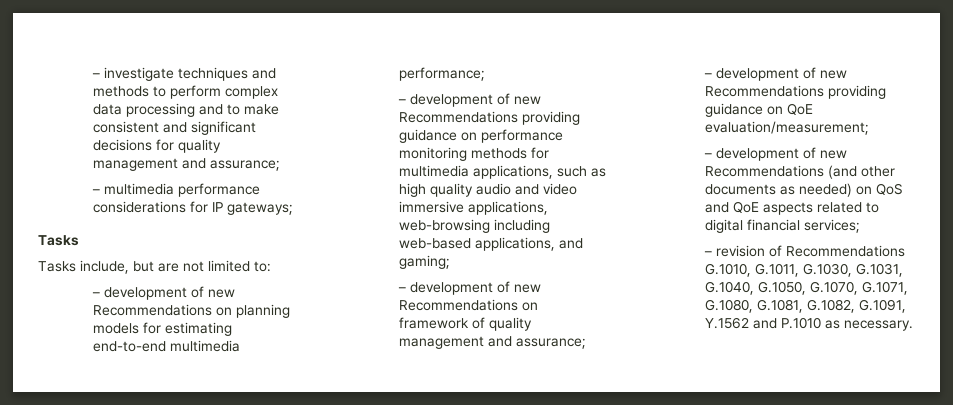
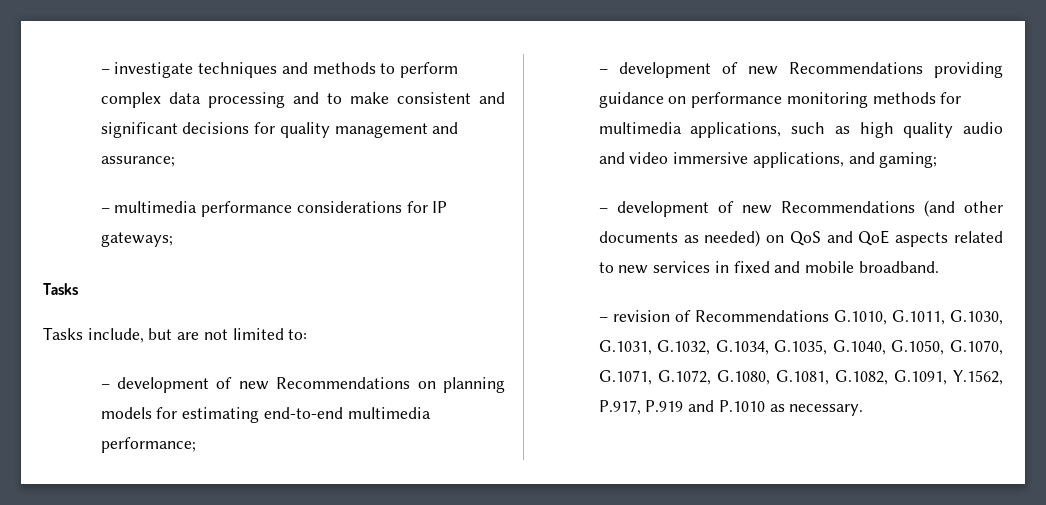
[399,219,551,233] [399,237,584,251] [399,255,451,269] [398,281,542,295] [399,299,539,311] [399,317,533,331] [399,336,587,349] [704,67,848,81] [705,85,887,99] [705,103,814,117] [705,121,870,135] web-browsing including web-based applications, and gaming; // – development of new Recommendations on framework of quality management and assurance; // – development of new Recommendations providing guidance on QoE evaluation/measurement; -> [848,152,938,168] and gaming;
[705,219,861,233] digital financial services; -> [618,261,939,274] new services in fixed and mobile broadband.
(904, 270) none -> [657,340,828,355] G.1032, G.1034, G.1035,
(909, 288) none -> [657,370,711,385] G.1072,
[705,317,750,329] Y.1562 -> [953,370,1003,385] [598,400,684,415] Y.1562, P.917, P.919

